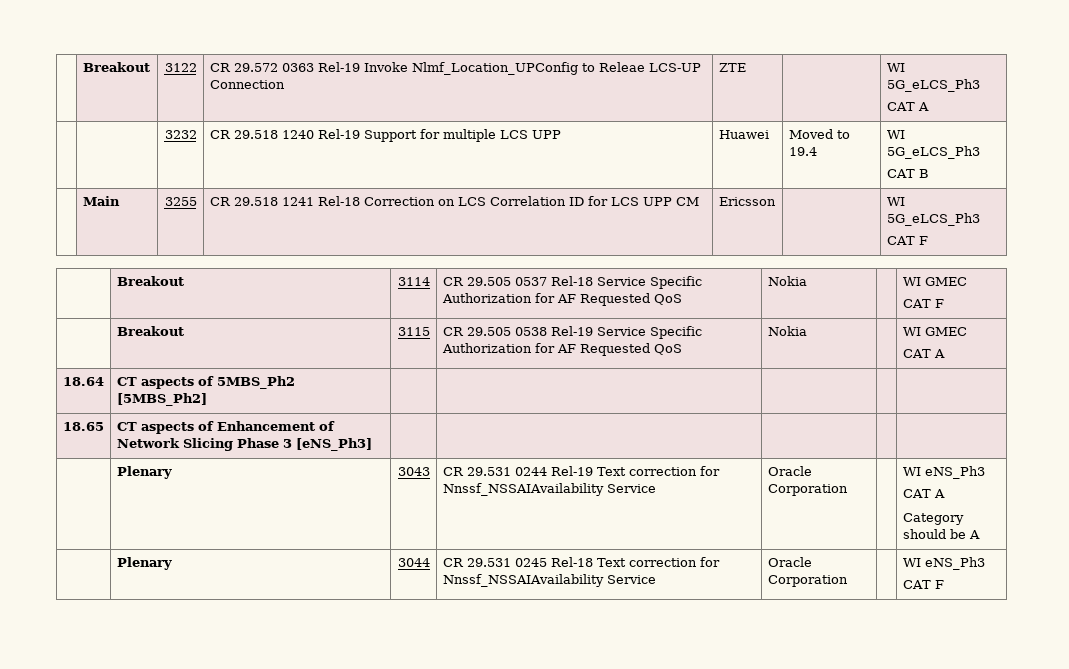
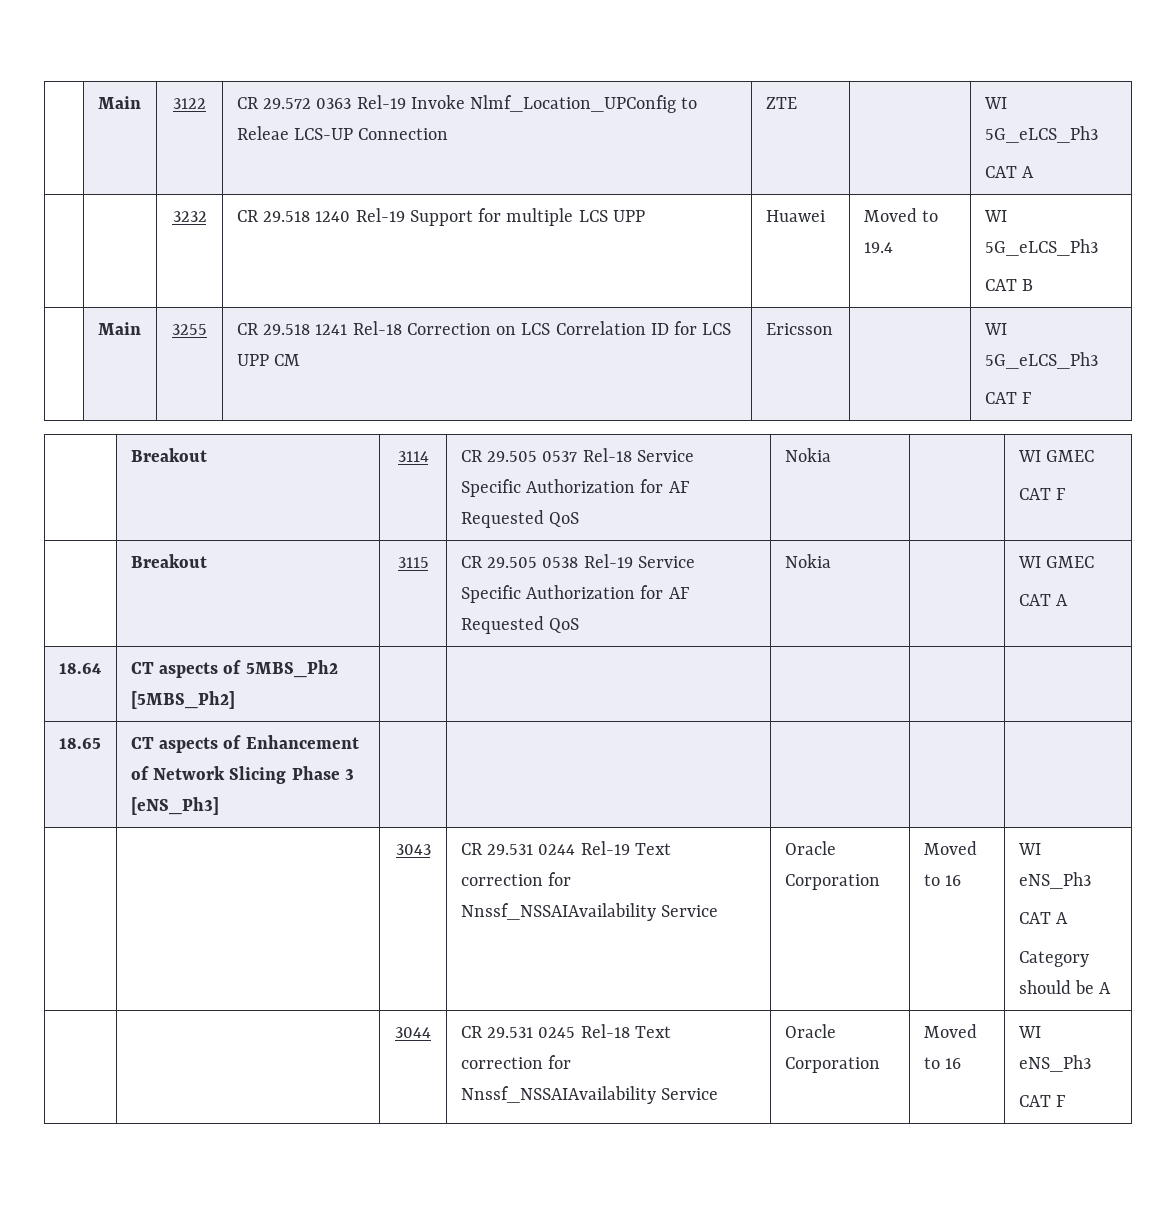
[82,62,150,72] | Breakout -> [97,96,141,109] | Main
[116,466,172,479] Plenary -> (219, 806) none
(848, 490) none -> [923,841,977,855] [923,874,962,886] Moved to 16
[116,557,172,570] Plenary -> (1112, 988) none
(848, 581) none -> [923,1024,977,1038] [923,1057,962,1069] Moved to 16

